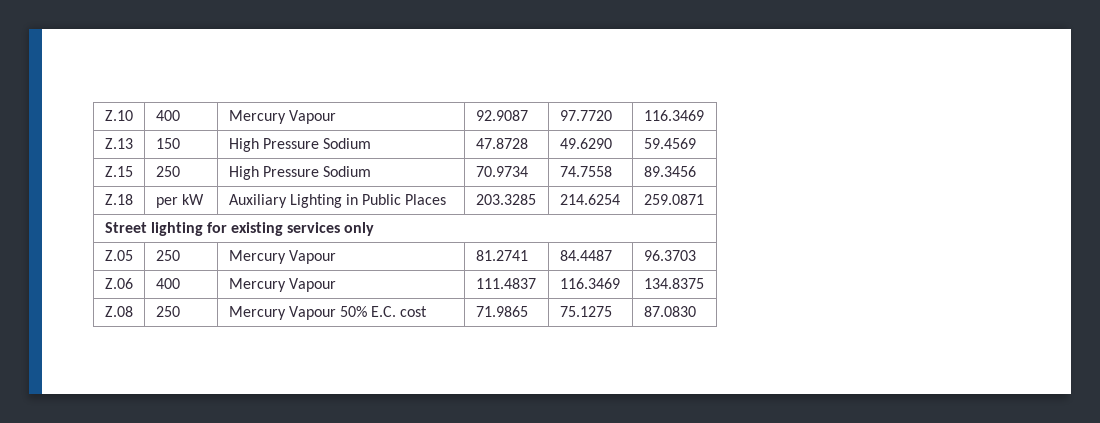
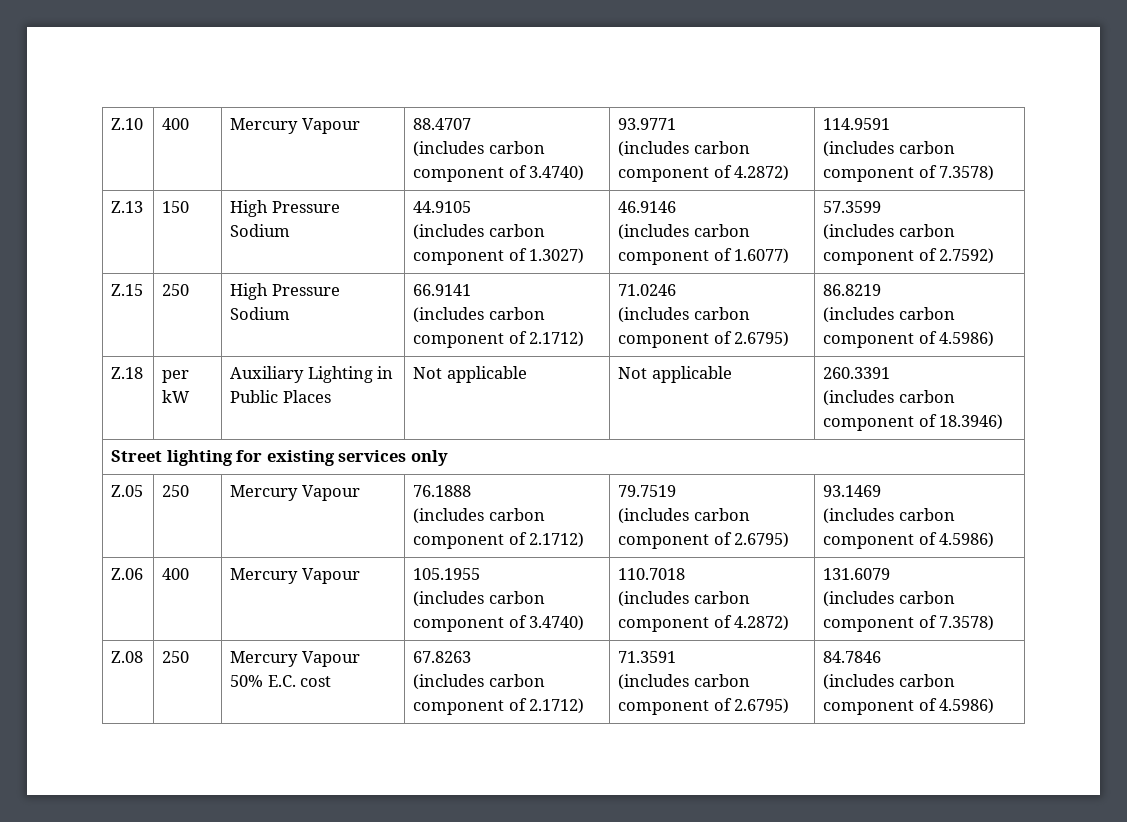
[475,110,528,121] [559,110,612,121] [643,110,704,121] 92.9087 | 97.7720 | 116.3469 -> [413,118,472,130] [413,141,545,157] [413,165,585,182] [618,118,677,130] [618,141,750,157] [618,165,790,182] [823,118,891,130] [823,141,955,157] [823,165,995,182] 88.4707 // (includes carbon component of 3.4740) | 93.9771 // (includes carbon component of 4.2872) | 114.9591 // (includes carbon component of 7.3578)
[475,138,528,149] [559,138,612,149] [643,138,696,149] 47.8728 | 49.6290 | 59.4569 -> [413,201,472,213] [413,224,545,240] [413,248,585,265] [618,201,677,213] [618,224,750,240] [618,248,790,265] [823,201,882,213] [823,224,955,240] [823,248,995,265] 44.9105 // (includes carbon component of 1.3027) | 46.9146 // (includes carbon component of 1.6077) | 57.3599 // (includes carbon component of 2.7592)
[475,166,528,177] [559,166,612,177] [643,166,696,177] 70.9734 | 74.7558 | 89.3456 -> [413,284,472,296] [413,307,545,323] [413,331,585,348] [618,284,677,296] [618,307,750,323] [618,331,790,348] [823,284,882,296] [823,307,955,323] [823,331,995,348] 66.9141 // (includes carbon component of 2.1712) | 71.0246 // (includes carbon component of 2.6795) | 86.8219 // (includes carbon component of 4.5986)
[475,194,536,205] [559,194,620,205] [643,194,704,205] 203.3285 | 214.6254 | 259.0871 -> [413,366,527,383] [618,366,732,383] [823,367,891,379] [823,390,955,406] [823,414,1004,431] Not applicable | Not applicable | 260.3391 // (includes carbon component of 18.3946)
[475,250,528,261] [559,250,612,261] [643,250,696,261] [104,278,133,289] [155,278,180,289] [228,278,336,292] [475,278,536,289] [559,278,620,289] [643,278,704,289] 81.2741 | 84.4487 | 96.3703 // Z.06 | 400 | Mercury Vapour | 111.4837 | 116.3469 | 134.8375 -> [413,485,472,497] [413,508,545,524] [413,532,585,549] [618,485,677,497] [618,508,750,524] [618,532,790,549] [823,485,882,497] [823,508,955,524] [823,532,995,549] [111,568,144,580] [162,568,190,580] [230,568,360,584] [413,568,481,580] [413,591,545,607] [413,615,585,632] [618,568,686,580] [618,591,750,607] [618,615,790,632] [823,568,891,580] [823,591,955,607] [823,615,995,632] 76.1888 // (includes carbon component of 2.1712) | 79.7519 // (includes carbon component of 2.6795) | 93.1469 // (includes carbon component of 4.5986) // Z.06 | 400 | Mercury Vapour | 105.1955 // (includes carbon component of 3.4740) | 110.7018 // (includes carbon component of 4.2872) | 131.6079 // (includes carbon component of 7.3578)
[475,306,528,317] [559,306,612,317] [643,306,696,317] 71.9865 | 75.1275 | 87.0830 -> [413,651,472,663] [413,674,545,690] [413,698,585,715] [618,651,677,663] [618,674,750,690] [618,698,790,715] [823,651,882,663] [823,674,955,690] [823,698,995,715] 67.8263 // (includes carbon component of 2.1712) | 71.3591 // (includes carbon component of 2.6795) | 84.7846 // (includes carbon component of 4.5986)

